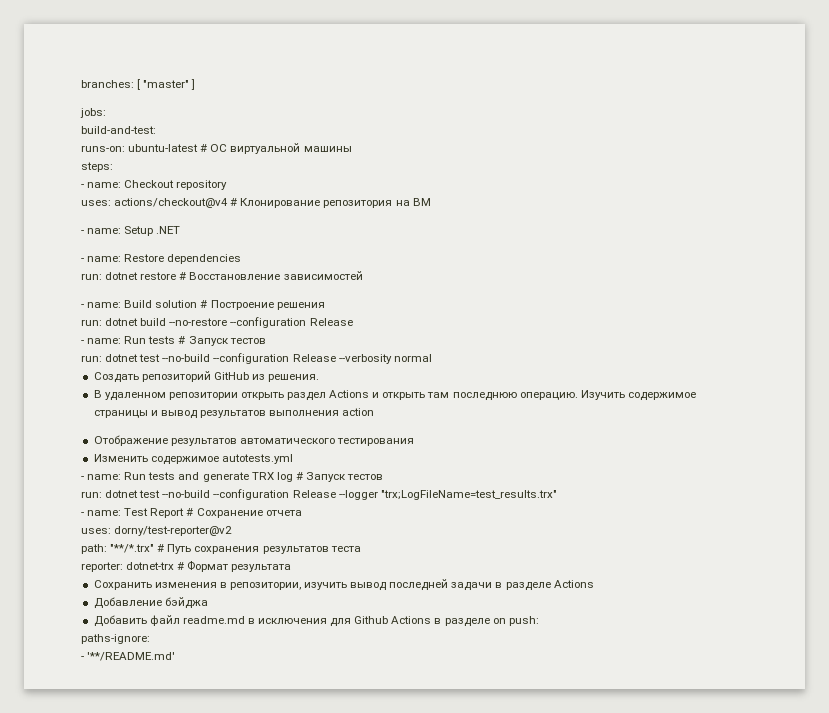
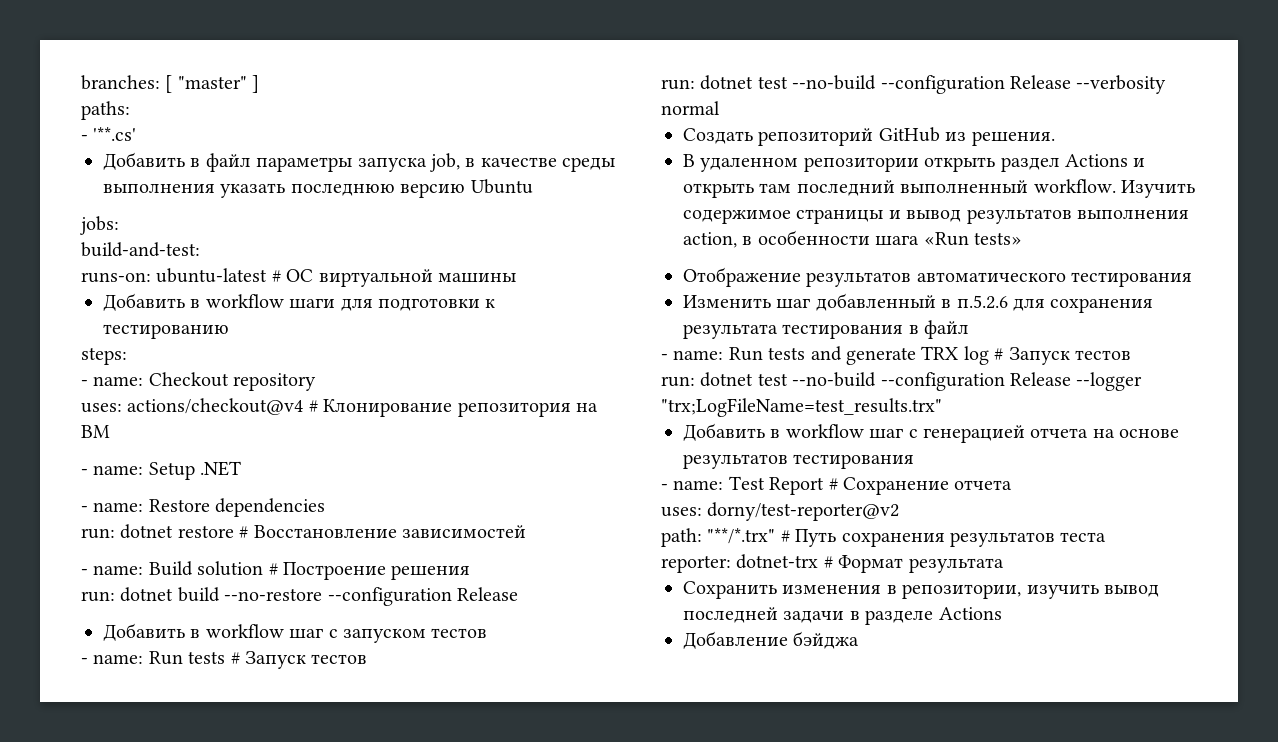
(196, 84) none -> [81,101,130,120] [81,127,137,141] [103,152,616,172] [103,179,533,198] // paths: // - '**.cs' // Добавить в файл параметры запуска job, в качестве среды выполнения указать последнюю версию Ubuntu
(352, 149) none -> [103,293,496,311] [103,324,229,339] // Добавить в workflow шаги для подготовки к тестированию
(353, 322) none -> [103,623,488,643] // Добавить в workflow шаг с запуском тестов
[452,392,578,401] последнюю операцию. -> [796,179,1116,196] последний выполненный workflow.
[342,408,375,416] action -> [683,230,1022,248] action, в особенности шага «Run tests»
[150,454,293,465] содержимое autotests.yml -> [776,293,1154,313] [683,320,970,339] шаг добавленный в п.5.2.6 для сохранения результата тестирования в файл
(557, 495) none -> [683,423,1180,443] [683,454,915,469] // Добавить в workflow шаг с генерацией отчета на основе результатов тестирования
[93,615,539,627] [81,634,150,644] [81,652,176,661] // Добавить файл readme.md в исключения для Github Actions в разделе on push: // paths-ignore: // - '**/README.md' -> (860, 640) none

